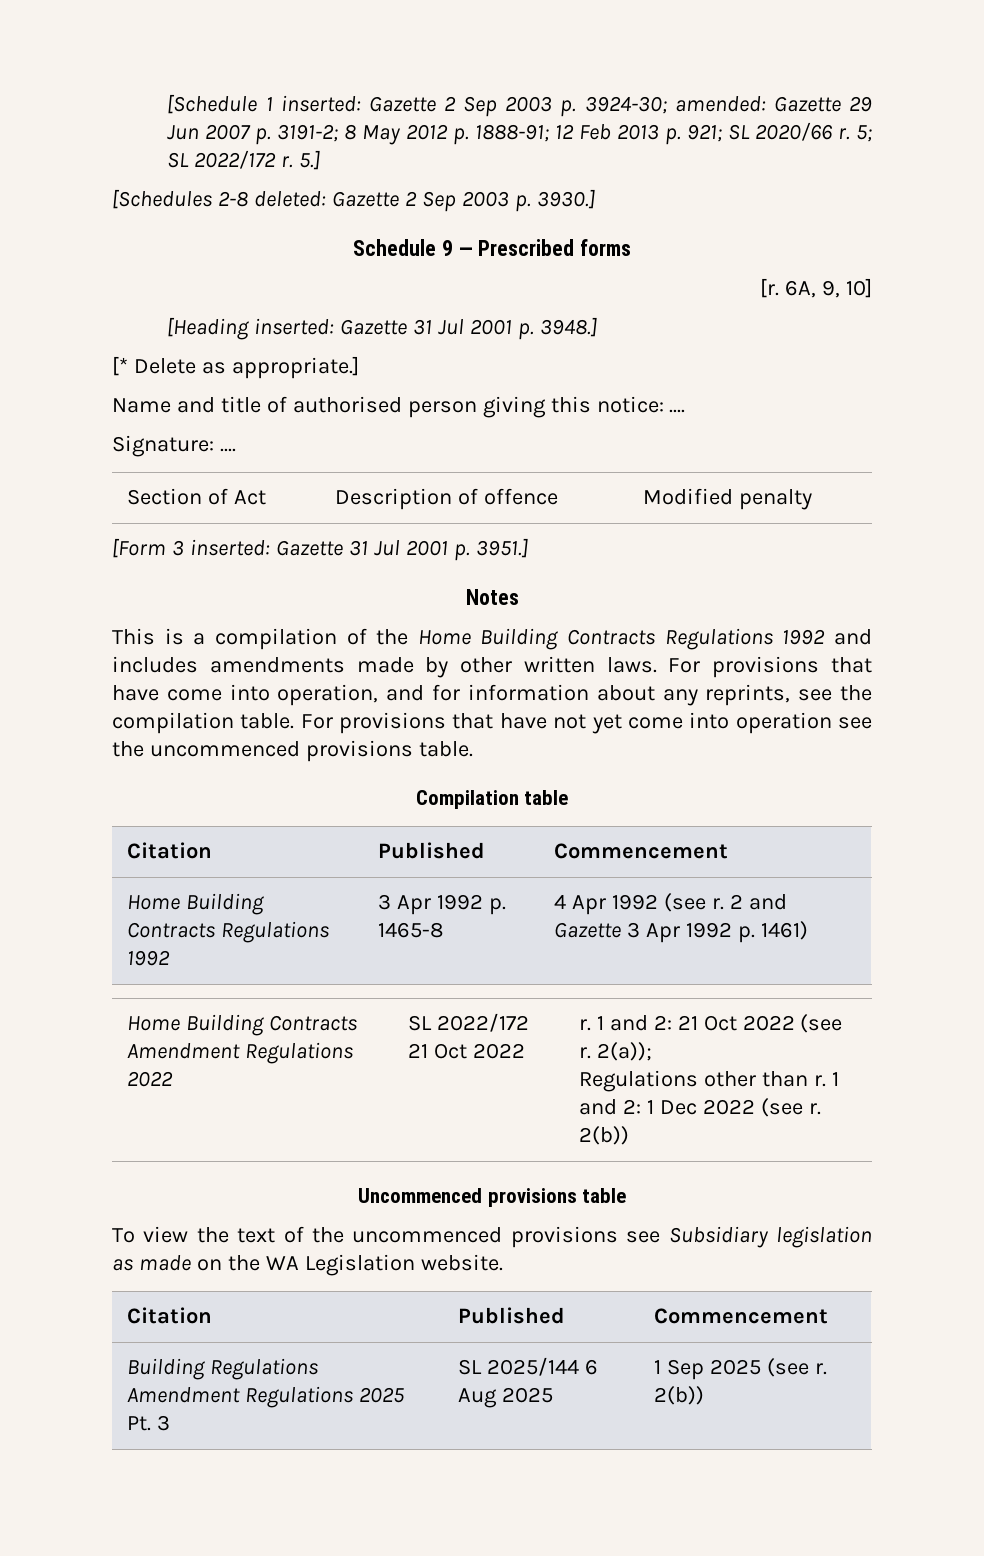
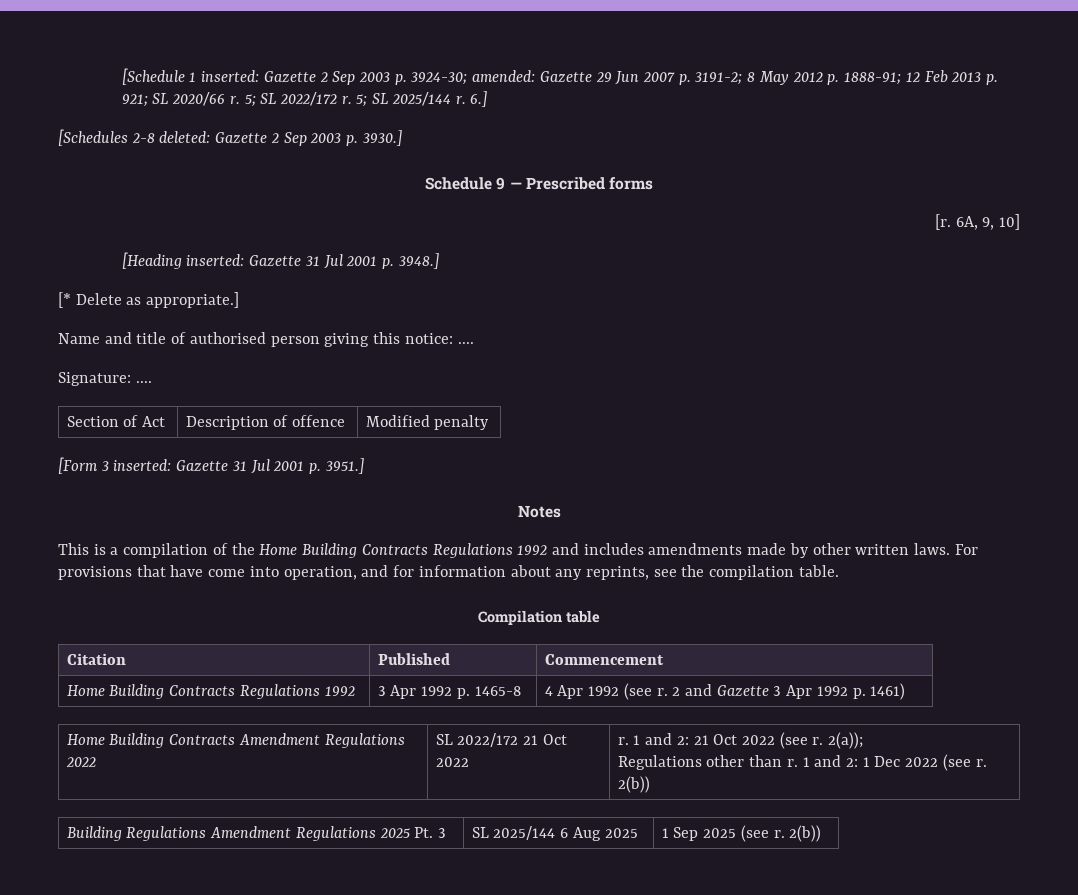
[299,150,321,170] 5.] -> [356,91,488,107] 5; SL 2025/144 r. 6.]
[300,712,873,734] [112,740,473,762] For provisions that have not yet come into operation see the uncommenced provisions table. -> (839, 571) none
[357,1188,627,1207] [112,1226,872,1248] [112,1254,503,1276] [126,1307,212,1324] [457,1307,565,1324] [653,1308,828,1324] // Uncommenced provisions table // To view the text of the uncommenced provisions see Subsidiary legislation as made on the WA Legislation website. // Citation | Published | Commencement -> (650, 784) none

